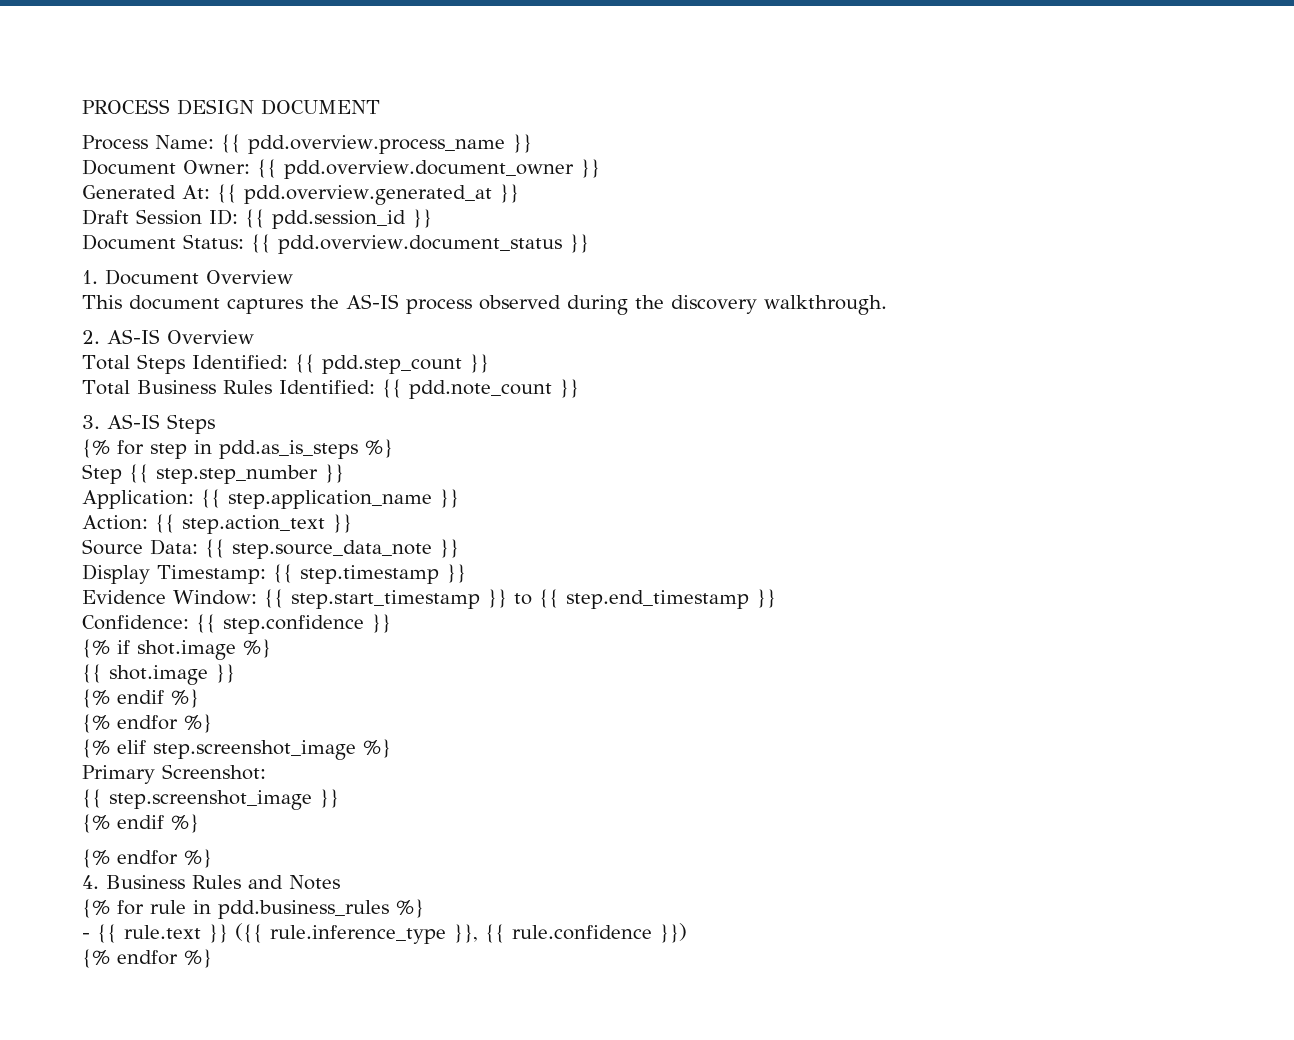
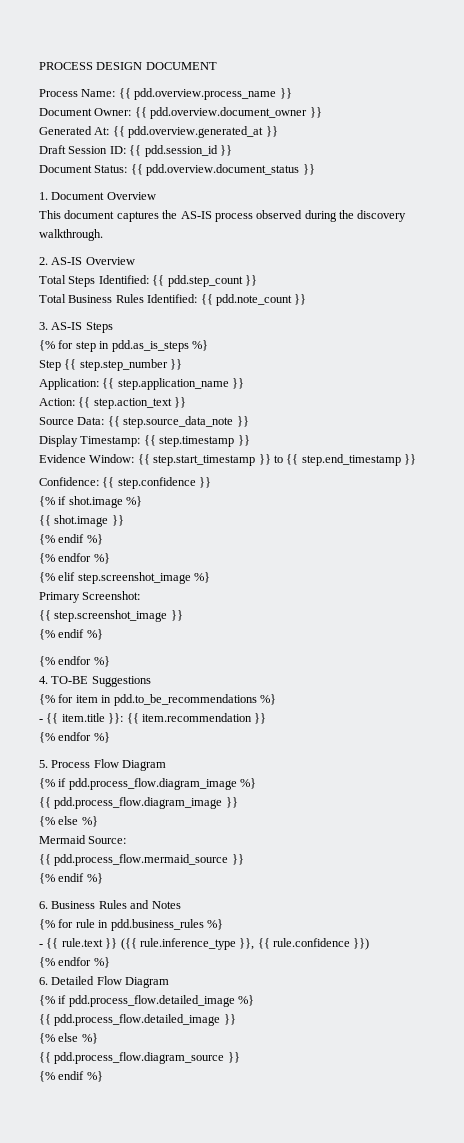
(99, 882) none -> [51,676,151,687] [39,694,276,706] [39,713,267,724] [39,732,110,743] [39,759,167,771] [39,778,257,790] [39,797,238,809] [39,816,98,827] [39,835,127,844] [39,854,244,866] [39,873,103,884] [39,901,48,909] TO-BE Suggestions // {% for item in pdd.to_be_recommendations %} // - {{ item.title }}: {{ item.recommendation }} // {% endfor %} // 5. Process Flow Diagram // {% if pdd.process_flow.diagram_image %} // {{ pdd.process_flow.diagram_image }} // {% else %} // Mermaid Source: // {{ pdd.process_flow.mermaid_source }} // {% endif %} // 6.
(212, 958) none -> [39,976,170,988] [39,995,255,1007] [39,1014,236,1026] [39,1033,98,1044] [39,1052,240,1064] [39,1071,103,1082] // 6. Detailed Flow Diagram // {% if pdd.process_flow.detailed_image %} // {{ pdd.process_flow.detailed_image }} // {% else %} // {{ pdd.process_flow.diagram_source }} // {% endif %}

